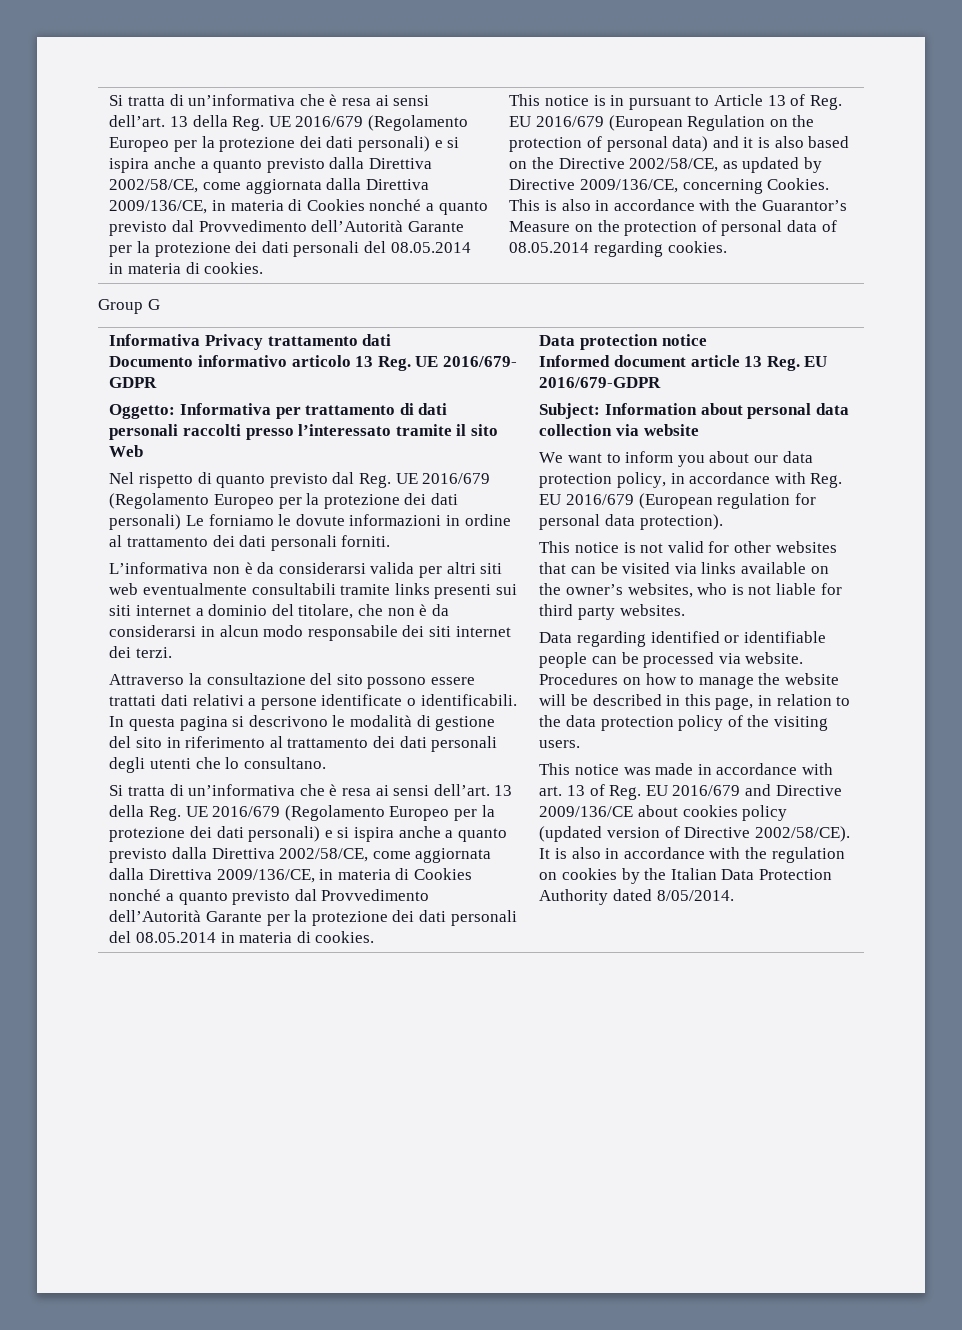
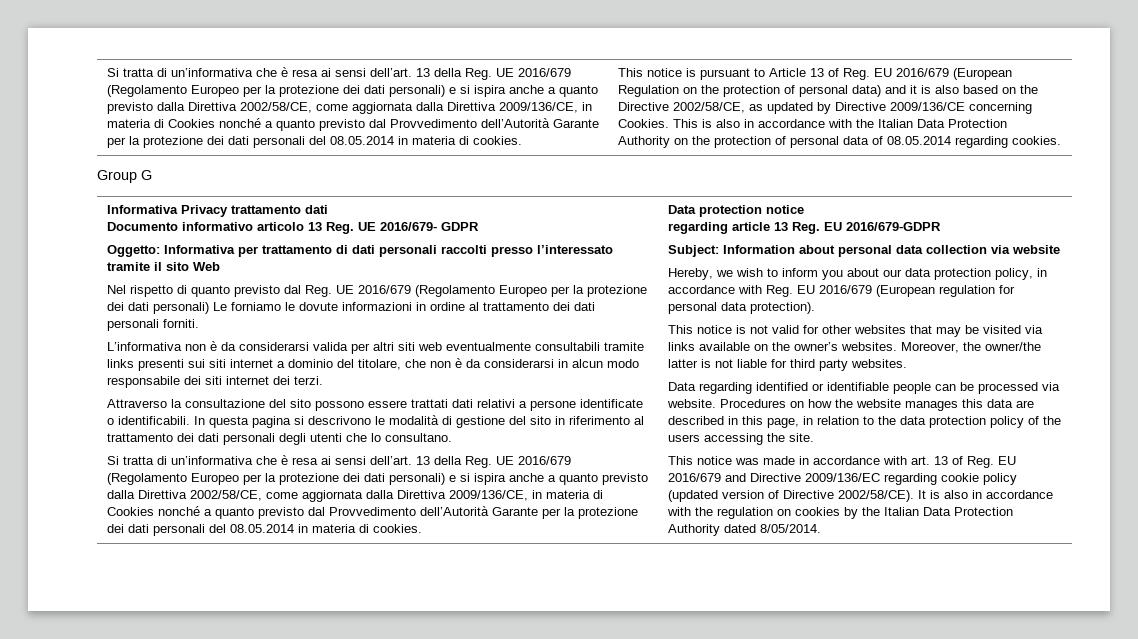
[610,95,625,106] in -> (696, 72) none
[579,179,678,193] 2009/136/CE, -> [889,102,965,111] 2009/136/CE
[761,200,847,211] [509,221,571,232] Guarantor’s Measure -> [877,119,1007,128] [617,136,670,148] Italian Data Protection Authority
[539,355,686,367] Informed document -> [667,222,728,234] regarding
[539,452,602,463] We want -> [667,268,763,280] Hereby, we wish
[570,566,596,574] can -> [935,327,961,337] may
[627,583,728,598] websites, who -> [840,342,1041,353] [667,359,698,368] websites. Moreover, the owner/the latter
[680,673,839,689] [539,694,588,706] to manage the website will be -> [834,399,1034,411] the website manages this data are
[773,716,828,731] [539,740,581,748] visiting users. -> [667,433,814,445] users accessing the site.
[539,805,738,817] 2009/136/CE about cookies -> [804,473,979,485] 2009/136/EC regarding cookie

